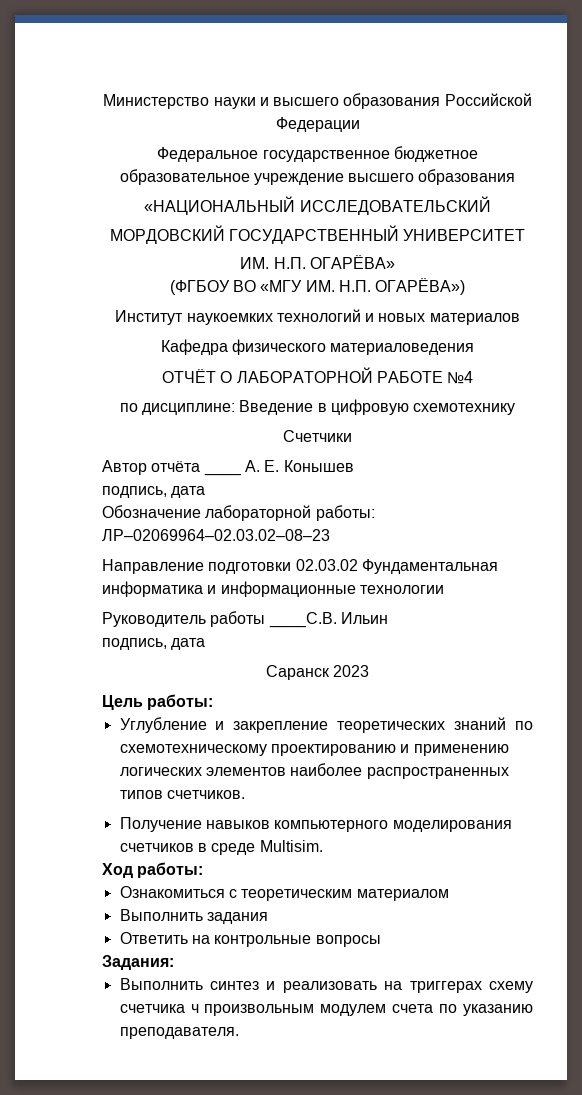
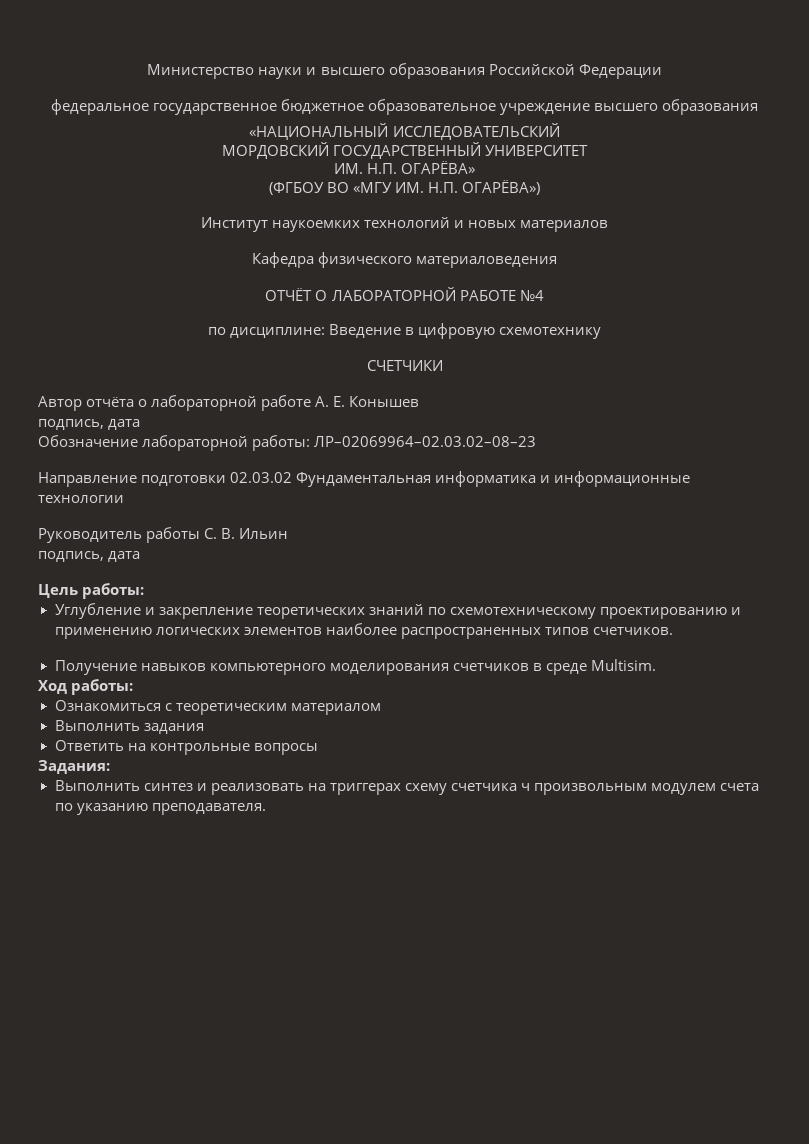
[157,147,259,162] Федеральное -> [50,99,149,115] федеральное
[283,430,352,442] Счетчики -> [366,360,443,371] СЧЕТЧИКИ
[203,472,242,476] ____ -> [138,395,312,411] о лабораторной работе
[268,612,337,628] ____С.В. -> [204,528,236,539] С. В.
[265,665,370,680] // Саранск 2023 -> (141, 556) none

